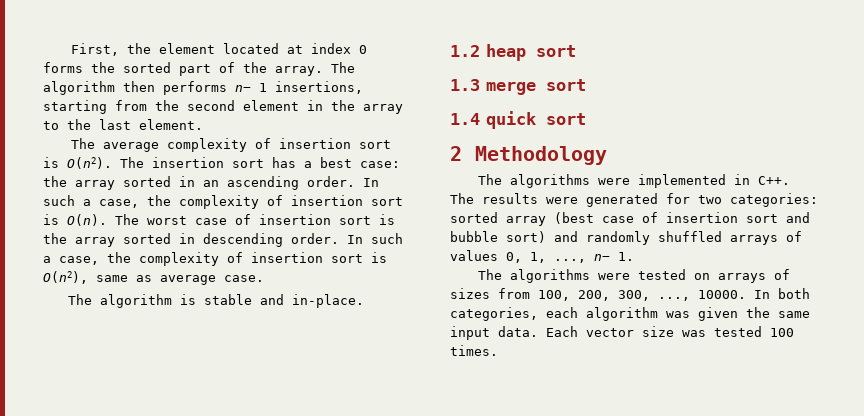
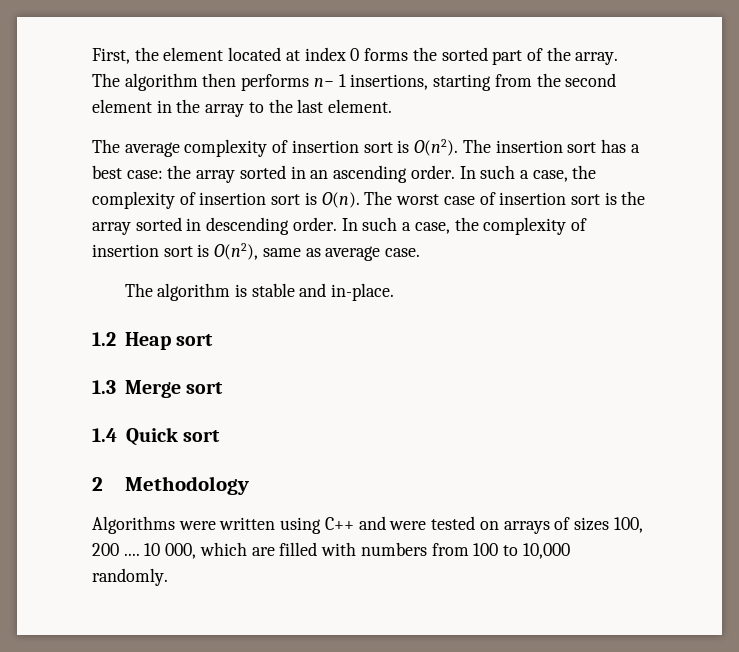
[486,44,527,61] heap -> [124,332,171,350] Heap
[486,82,537,95] merge -> [124,380,181,398] Merge
[486,111,537,129] quick -> [125,427,178,446] Quick
[477,174,790,188] [450,193,818,207] [450,212,810,226] [450,231,802,245] [450,250,634,263] [477,269,590,283] The algorithms were implemented in C++. The results were generated for two categories: sorted array (best case of insertion sort and bubble sort) and randomly shuffled arrays of values 0, 1, ..., n− 1. // The algorithms -> [92,516,386,534] Algorithms were written using C++ and
[498,288,810,301] [450,307,810,321] [450,326,794,340] [450,345,498,356] from 100, 200, 300, ..., 10000. In both categories, each algorithm was given the same input data. Each vector size was tested 100 times. -> [613,517,643,533] [92,542,570,559] [92,568,168,586] 100, 200 .... 10 000, which are filled with numbers from 100 to 10,000 randomly.

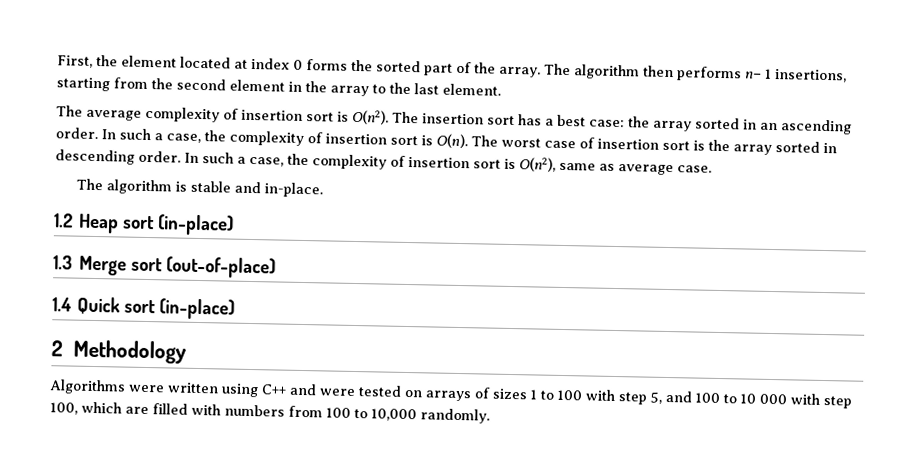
(214, 340) none -> [157,214,235,236] (in-place)
(224, 388) none -> [166,256,277,279] (out-of-place)
(221, 436) none -> [159,298,236,320] (in-place)
[613,517,643,533] [92,543,197,559] 100, 200 .... 10 000, -> [530,389,852,409] [50,402,78,415] 1 to 100 with step 5, and 100 to 10 000 with step 100,

